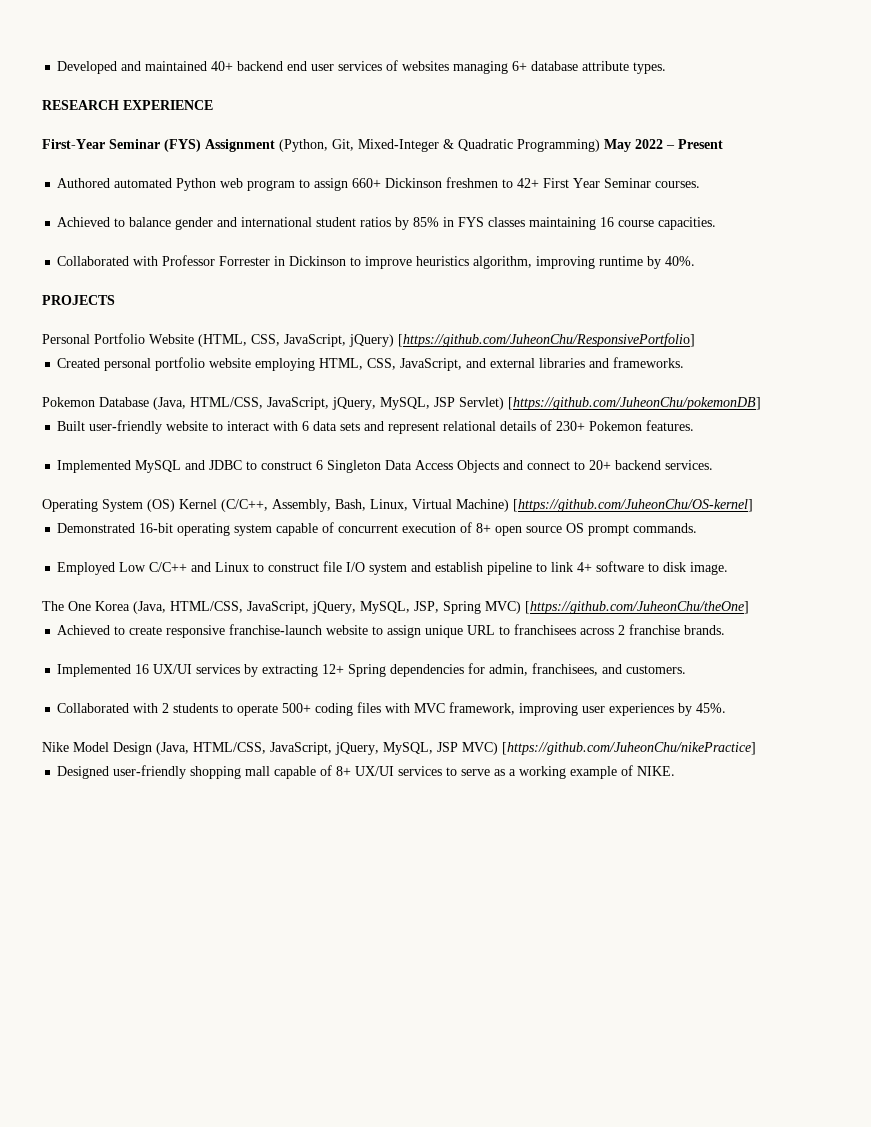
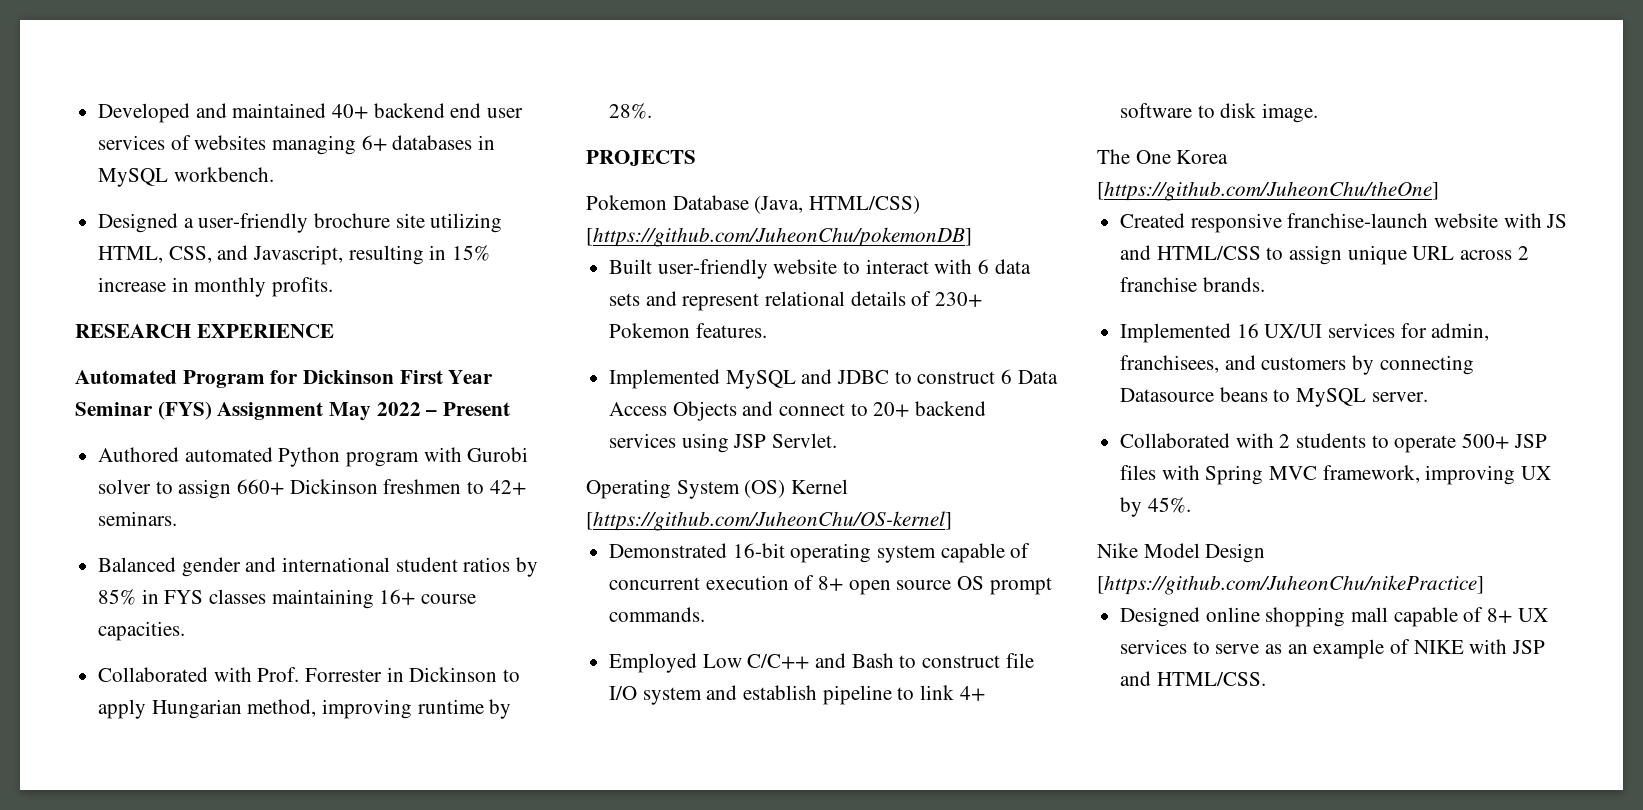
[531,61,667,74] [42,100,213,110] [42,139,600,152] database attribute types. // RESEARCH EXPERIENCE // First-Year Seminar (FYS) Assignment (Python, Git, Mixed-Integer & Quadratic Programming) -> [392,135,496,150] [98,167,274,187] [98,213,503,233] [98,245,491,265] [98,277,334,297] [75,324,334,338] [75,370,494,388] [75,401,324,420] databases in MySQL workbench. // Designed a user-friendly brochure site utilizing HTML, CSS, and Javascript, resulting in 15% increase in monthly profits. // RESEARCH EXPERIENCE // Automated Program for Dickinson First Year Seminar (FYS) Assignment
[220,178,296,191] web program -> [346,447,529,467] [98,479,152,494] program with Gurobi solver
[543,178,701,188] [57,217,172,227] First Year Seminar courses. // Achieved to balance -> [98,511,178,526] [98,557,177,572] seminars. // Balanced
[600,217,615,227] 16 -> [379,589,416,605] 16+
[162,255,216,266] Professor -> [257,667,300,682] Prof.
[365,256,533,269] improve heuristics algorithm, -> [98,699,317,719] apply Hungarian method,
[665,256,696,266] 40%. -> [609,103,653,119] 28%.
[42,333,695,347] [57,357,685,371] [42,397,504,410] Personal Portfolio Website (HTML, CSS, JavaScript, jQuery) [https://github.com/JuheonChu/ResponsivePortfolio] // Created personal portfolio website employing HTML, CSS, JavaScript, and external libraries and frameworks. // Pokemon Database (Java, HTML/CSS, JavaScript, jQuery, MySQL, JSP Servlet) -> [586,195,921,214] Pokemon Database (Java, HTML/CSS)
[327,460,382,473] Singleton -> (1013, 376) none
[665,460,714,470] services. -> [609,433,838,453] services using JSP Servlet.
[221,499,509,512] (C/C++, Assembly, Bash, Linux, Virtual Machine) -> (849, 486) none
[215,562,250,572] Linux -> [851,653,894,668] Bash
[133,601,749,614] [57,624,369,638] (Java, HTML/CSS, JavaScript, jQuery, MySQL, JSP, Spring MVC) [https://github.com/JuheonChu/theOne] // Achieved to create responsive franchise-launch website -> [1097,181,1439,201] [1120,213,1568,233] [1120,245,1261,260] [https://github.com/JuheonChu/theOne] // Created responsive franchise-launch website with JS and HTML/CSS
[499,624,577,635] to franchisees -> (1455, 253) none
[244,663,687,677] by extracting 12+ Spring dependencies for admin, franchisees, and customers. -> [1400,323,1490,341] [1120,355,1474,375] [1120,387,1428,407] for admin, franchisees, and customers by connecting Datasource beans to MySQL server.
[315,703,354,716] coding -> [1513,434,1547,448] JSP
(411, 708) none -> [1205,465,1264,485] Spring
[582,703,675,716] user experiences -> [1521,466,1552,480] UX
[156,742,498,755] (Java, HTML/CSS, JavaScript, jQuery, MySQL, JSP MVC) -> (1266, 553) none
[113,765,187,779] user-friendly -> [1205,607,1260,622] online
[355,766,395,776] UX/UI -> [1517,608,1548,622] UX
[509,765,676,779] a working example of NIKE. -> [1287,639,1546,659] [1120,671,1266,686] an example of NIKE with JSP and HTML/CSS.

